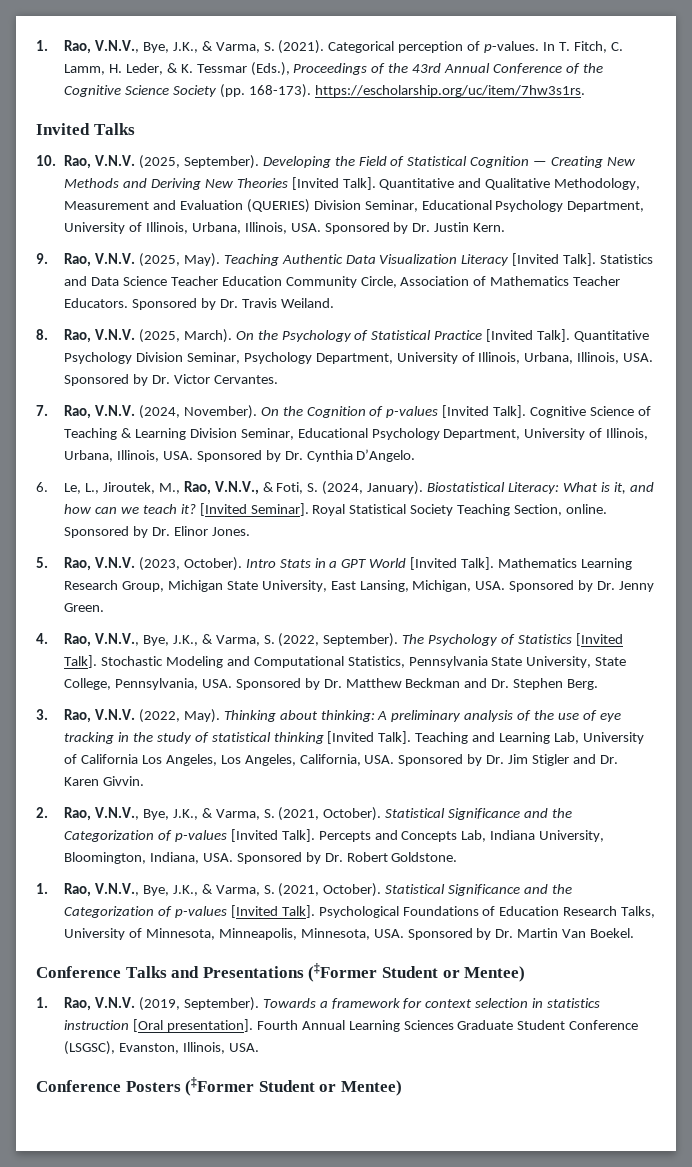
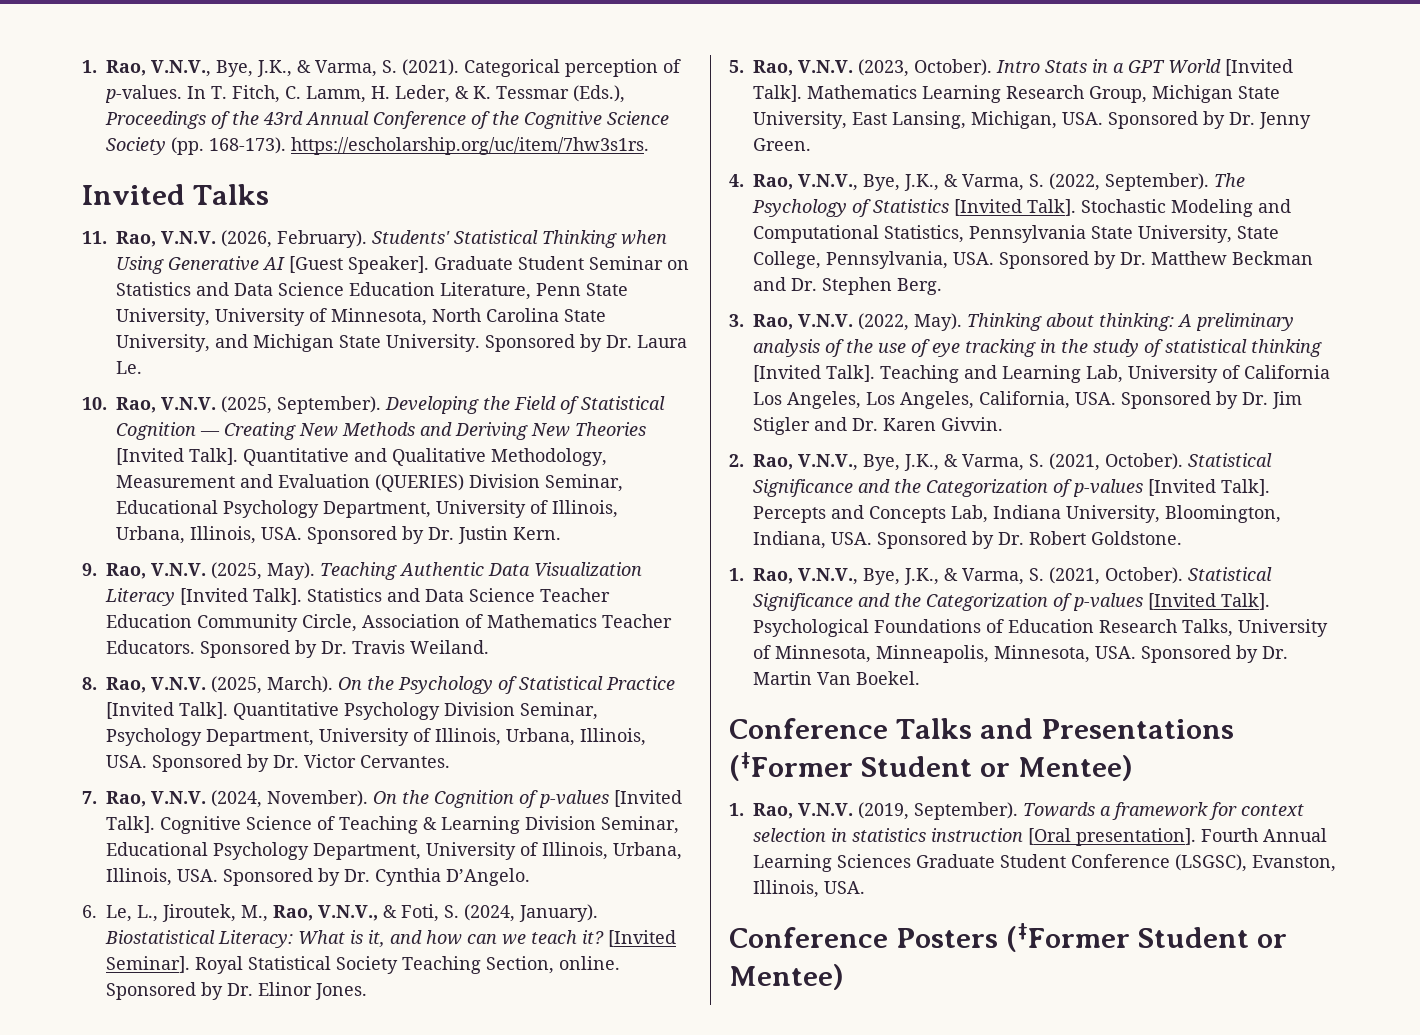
(135, 129) none -> [82,230,667,248] [116,256,689,274] [116,282,628,300] [116,308,606,326] [116,334,687,352] [116,361,142,374] // 11. Rao, V.N.V. (2026, February). Students' Statistical Thinking when Using Generative AI [Guest Speaker]. Graduate Student Seminar on Statistics and Data Science Education Literature, Penn State University, University of Minnesota, North Carolina State University, and Michigan State University. Sponsored by Dr. Laura Le.

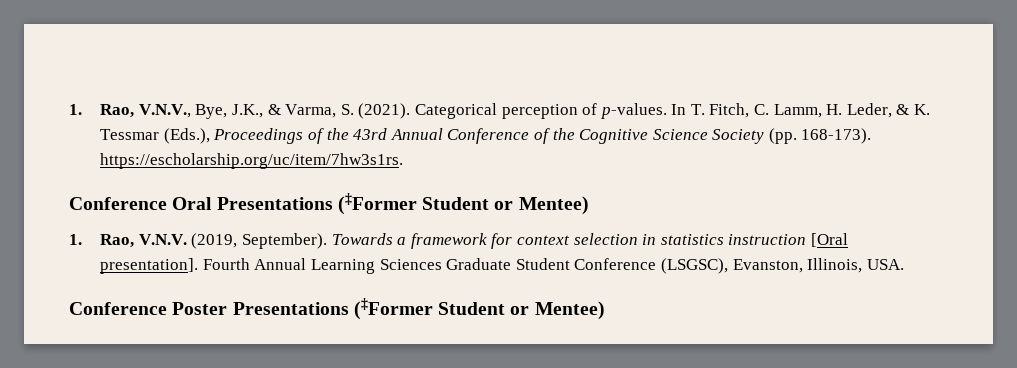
[82,184,269,205] [82,230,667,248] [116,256,689,274] [116,282,628,300] [116,308,606,326] [116,334,687,352] [116,361,142,374] [82,396,665,414] [116,422,646,440] [116,448,607,466] [116,474,623,492] [116,500,618,518] [116,526,561,544] [82,562,642,580] [105,588,610,606] [106,614,672,632] [106,640,489,658] [82,676,675,694] [106,702,598,720] [106,728,646,746] [106,754,450,772] [82,790,682,808] [106,816,679,834] [106,842,682,860] [106,868,530,886] [82,904,598,922] [105,930,676,948] [106,956,620,974] [106,982,367,1000] [729,59,1293,77] [753,85,1280,103] [753,111,1311,129] [753,138,811,151] [729,173,1245,191] [752,199,1291,217] [753,225,1279,243] [753,251,1313,269] [753,277,942,295] [729,313,1294,331] [753,339,1322,357] [753,365,1330,383] [753,391,1302,409] [753,417,1003,435] [729,453,1272,471] [753,479,1270,497] [753,505,1281,523] [753,531,1182,549] [729,567,1272,585] [753,593,1270,611] [753,619,1328,637] [753,645,1288,663] [753,671,920,685] [729,718,1033,739] // Invited Talks // 11. Rao, V.N.V. (2026, February). Students' Statistical Thinking when Using Generative AI [Guest Speaker]. Graduate Student Seminar on Statistics and Data Science Education Literature, Penn State University, University of Minnesota, North Carolina State University, and Michigan State University. Sponsored by Dr. Laura Le. // 10. Rao, V.N.V. (2025, September). Developing the Field of Statistical Cognition — Creating New Methods and Deriving New Theories [Invited Talk]. Quantitative and Qualitative Methodology, Measurement and Evaluation (QUERIES) Division Seminar, Educational Psychology Department, University of Illinois, Urbana, Illinois, USA. Sponsored by Dr. Justin Kern. // 9. Rao, V.N.V. (2025, May). Teaching Authentic Data Visualization Literacy [Invited Talk]. Statistics and Data Science Teacher Education Community Circle, Association of Mathematics Teacher Educators. Sponsored by Dr. Travis Weiland. // 8. Rao, V.N.V. (2025, March). On the Psychology of Statistical Practice [Invited Talk]. Quantitative Psychology Division Seminar, Psychology Department, University of Illinois, Urbana, Illinois, USA. Sponsored by Dr. Victor Cervantes. // 7. Rao, V.N.V. (2024, November). On the Cognition of p-values [Invited Talk]. Cognitive Science of Teaching & Learning Division Seminar, Educational Psychology Department, University of Illinois, Urbana, Illinois, USA. Sponsored by Dr. Cynthia D’Angelo. // 6. Le, L., Jiroutek, M., Rao, V.N.V., & Foti, S. (2024, January). Biostatistical Literacy: What is it, and how can we teach it? [Invited Seminar]. Royal Statistical Society Teaching Section, online. Sponsored by Dr. Elinor Jones. // 5. Rao, V.N.V. (2023, October). Intro Stats in a GPT World [Invited Talk]. Mathematics Learning Research Group, Michigan State University, East Lansing, Michigan, USA. Sponsored by Dr. Jenny Green. // 4. Rao, V.N.V., Bye, J.K., & Varma, S. (2022, September). The Psychology of Statistics [Invited Talk]. Stochastic Modeling and Computational Statistics, Pennsylvania State University, State College, Pennsylvania, USA. Sponsored by Dr. Matthew Beckman and Dr. Stephen Berg. // 3. Rao, V.N.V. (2022, May). Thinking about thinking: A preliminary analysis of the use of eye tracking in the study of statistical thinking [Invited Talk]. Teaching and Learning Lab, University of California Los Angeles, Los Angeles, California, USA. Sponsored by Dr. Jim Stigler and Dr. Karen Givvin. // 2. Rao, V.N.V., Bye, J.K., & Varma, S. (2021, October). Statistical Significance and the Categorization of p-values [Invited Talk]. Percepts and Concepts Lab, Indiana University, Bloomington, Indiana, USA. Sponsored by Dr. Robert Goldstone. // 1. Rao, V.N.V., Bye, J.K., & Varma, S. (2021, October). Statistical Significance and the Categorization of p-values [Invited Talk]. Psychological Foundations of Education Research Talks, University of Minnesota, Minneapolis, Minnesota, USA. Sponsored by Dr. Martin Van Boekel. // Conference Talks and -> [69,197,213,210] // Conference Oral
[895,928,998,948] Posters -> [172,302,349,315] Poster Presentations

